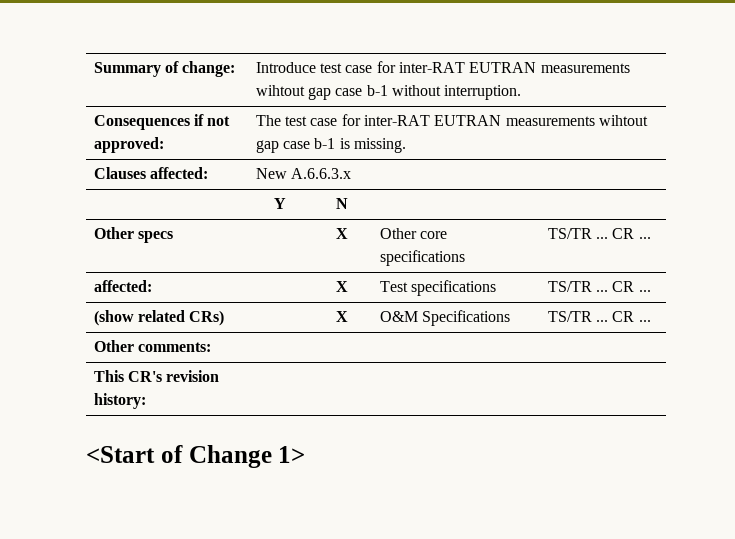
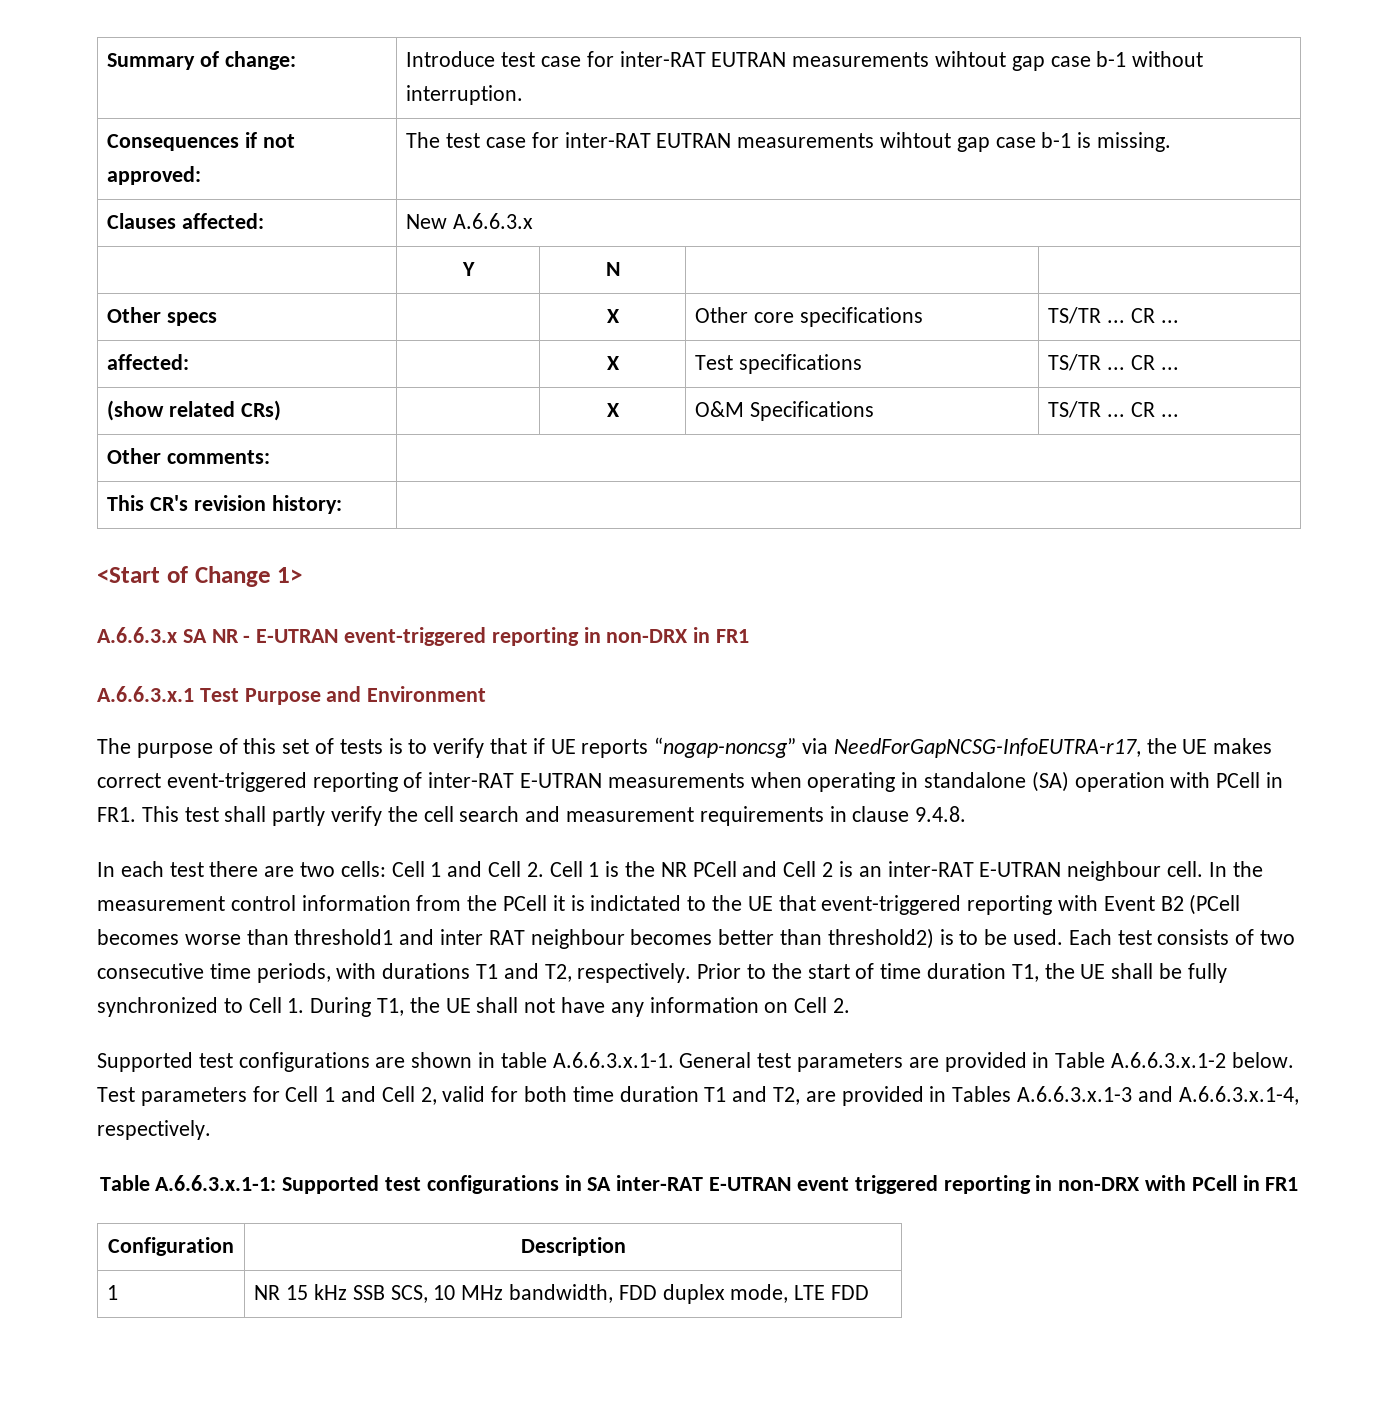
(306, 454) none -> [97,627,750,646] [97,686,487,705] [97,737,1273,758] [97,771,1284,792] [97,806,967,826] [97,861,1263,881] [97,894,1241,915] [97,928,1296,949] [97,963,1227,983] [97,997,851,1017] [97,1052,1294,1072] [97,1086,1299,1106] [97,1120,211,1140] [99,1175,1299,1194] [108,1237,234,1256] [520,1237,626,1256] [107,1285,119,1300] [254,1284,869,1304] // A.6.6.3.x SA NR - E-UTRAN event-triggered reporting in non-DRX in FR1 // A.6.6.3.x.1 Test Purpose and Environment // The purpose of this set of tests is to verify that if UE reports “nogap-noncsg” via NeedForGapNCSG-InfoEUTRA-r17, the UE makes correct event-triggered reporting of inter-RAT E-UTRAN measurements when operating in standalone (SA) operation with PCell in FR1. This test shall partly verify the cell search and measurement requirements in clause 9.4.8. // In each test there are two cells: Cell 1 and Cell 2. Cell 1 is the NR PCell and Cell 2 is an inter-RAT E-UTRAN neighbour cell. In the measurement control information from the PCell it is indictated to the UE that event-triggered reporting with Event B2 (PCell becomes worse than threshold1 and inter RAT neighbour becomes better than threshold2) is to be used. Each test consists of two consecutive time periods, with durations T1 and T2, respectively. Prior to the start of time duration T1, the UE shall be fully synchronized to Cell 1. During T1, the UE shall not have any information on Cell 2. // Supported test configurations are shown in table A.6.6.3.x.1-1. General test parameters are provided in Table A.6.6.3.x.1-2 below. Test parameters for Cell 1 and Cell 2, valid for both time duration T1 and T2, are provided in Tables A.6.6.3.x.1-3 and A.6.6.3.x.1-4, respectively. // Table A.6.6.3.x.1-1: Supported test configurations in SA inter-RAT E-UTRAN event triggered reporting in non-DRX with PCell in FR1 // Configuration | Description // 1 | NR 15 kHz SSB SCS, 10 MHz bandwidth, FDD duplex mode, LTE FDD

